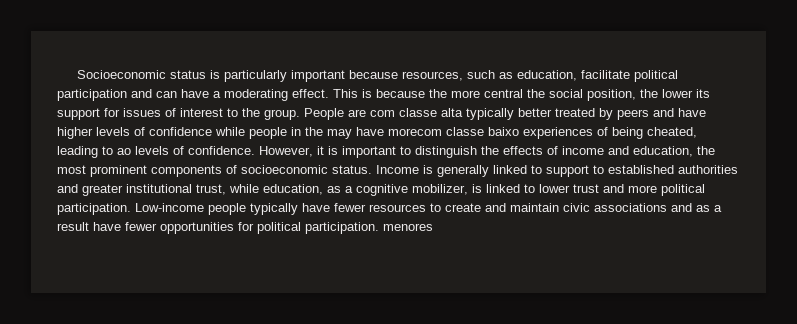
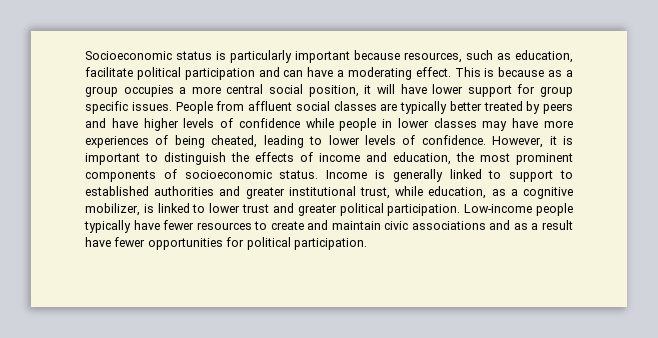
[429,89,447,98] the -> [548,70,574,77] [85,85,187,97] as a group occupies a
[527,89,545,98] the -> (264, 89) none
[640,89,710,98] [57,108,463,120] the lower its support for issues of interest to the group. People are com classe alta -> [364,84,574,97] [85,101,398,114] it will have lower support for group specific issues. People from affluent social classes are
[305,127,519,139] the may have morecom classe baixo -> [397,118,573,131] lower classes may have more
[117,148,131,155] ao -> [328,135,360,145] lower
[628,185,657,193] more -> [297,204,337,216] greater
[383,223,433,231] menores -> (367, 244) none

